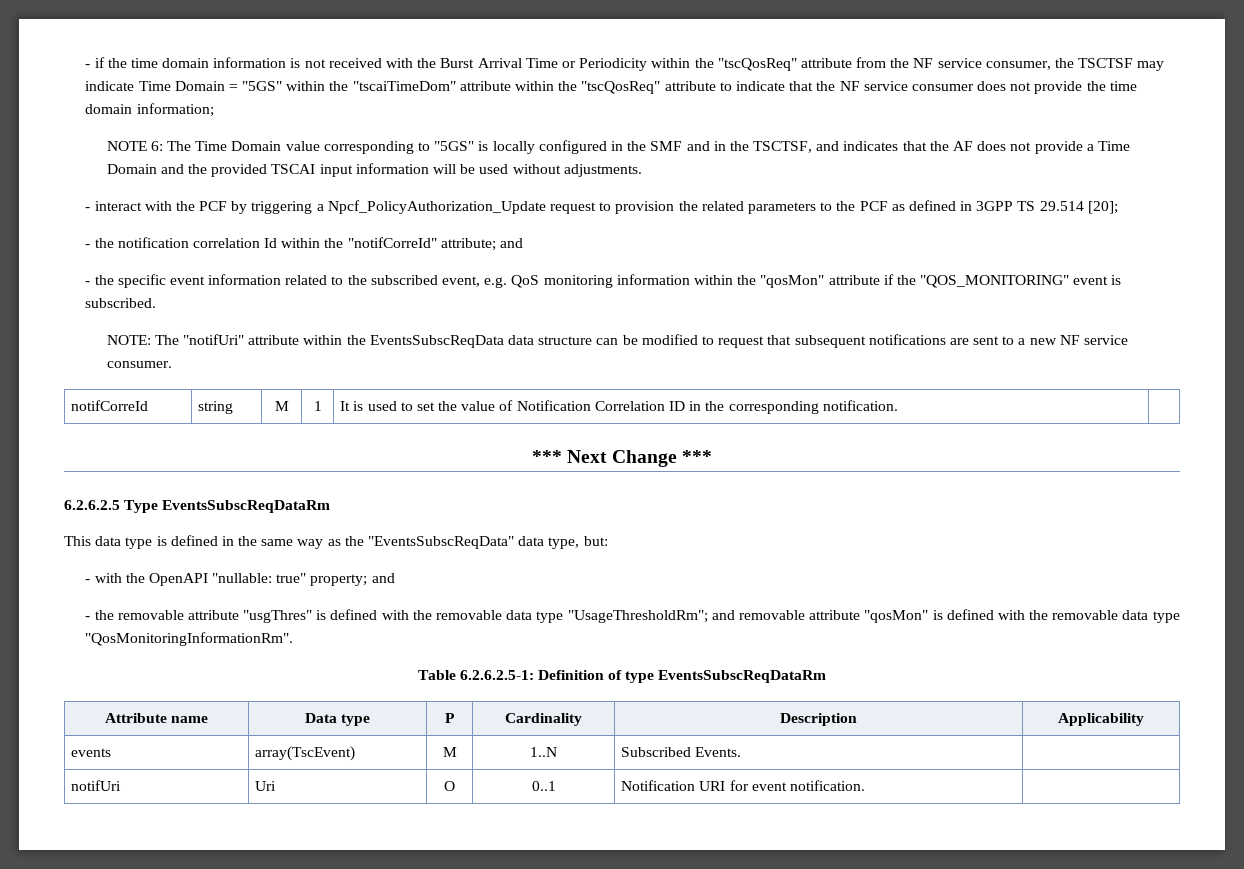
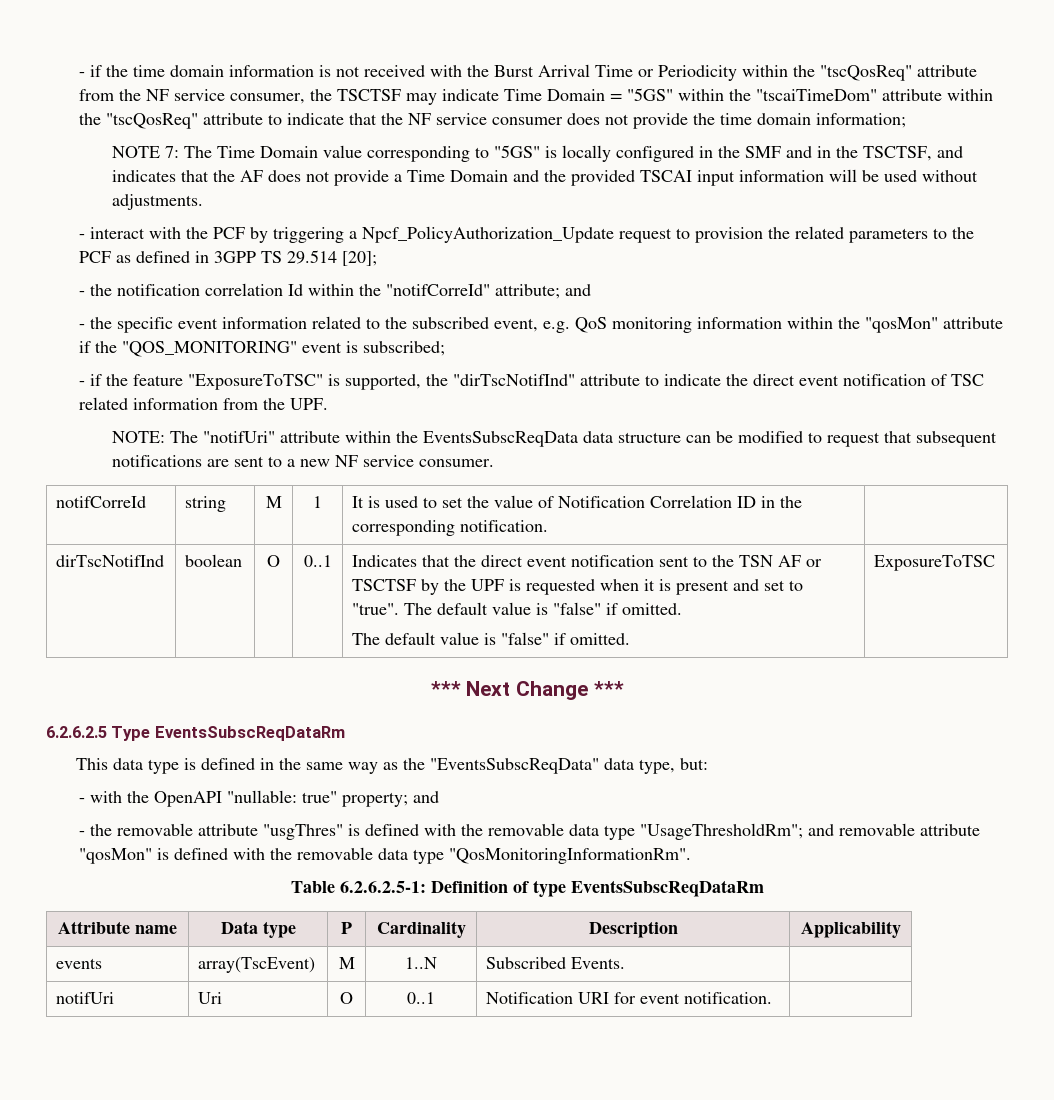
[150,141,163,151] 6: -> [164,146,179,158] 7:
[85,298,157,308] subscribed. -> [362,341,445,356] [78,374,984,390] [78,397,328,410] subscribed; // - if the feature "ExposureToTSC" is supported, the "dirTscNotifInd" attribute to indicate the direct event notification of TSC related information from the UPF.
(898, 405) none -> [56,555,165,567] [185,554,243,567] [267,555,280,567] [303,555,332,567] [352,555,823,567] [352,579,804,595] [352,602,683,615] [352,632,631,645] [874,555,996,571] // dirTscNotifInd | boolean | O | 0..1 | Indicates that the direct event notification sent to the TSN AF or TSCTSF by the UPF is requested when it is present and set to "true". The default value is "false" if omitted. // The default value is "false" if omitted. | ExposureToTSC

